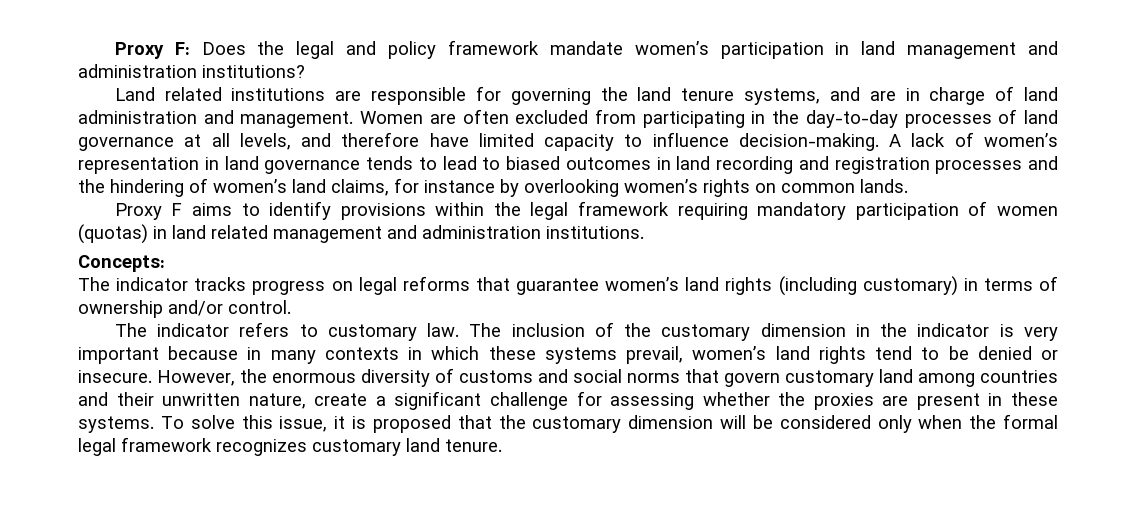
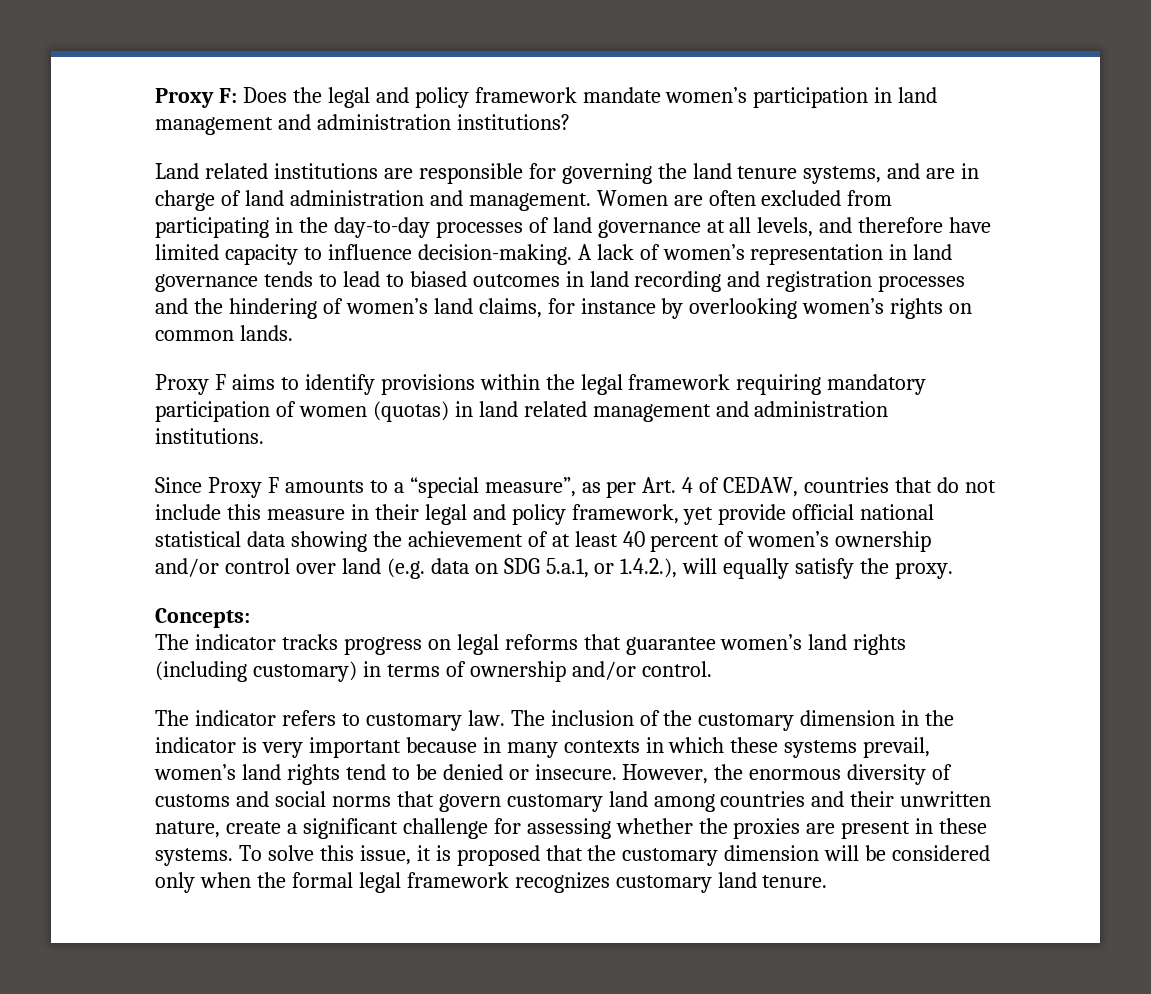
(644, 232) none -> [155,477,996,498] [155,504,935,525] [155,531,932,552] [155,558,954,579] // Since Proxy F amounts to a “special measure”, as per Art. 4 of CEDAW, countries that do not include this measure in their legal and policy framework, yet provide official national statistical data showing the achievement of at least 40 percent of women’s ownership and/or control over land (e.g. data on SDG 5.a.1, or 1.4.2.), will equally satisfy the proxy.

